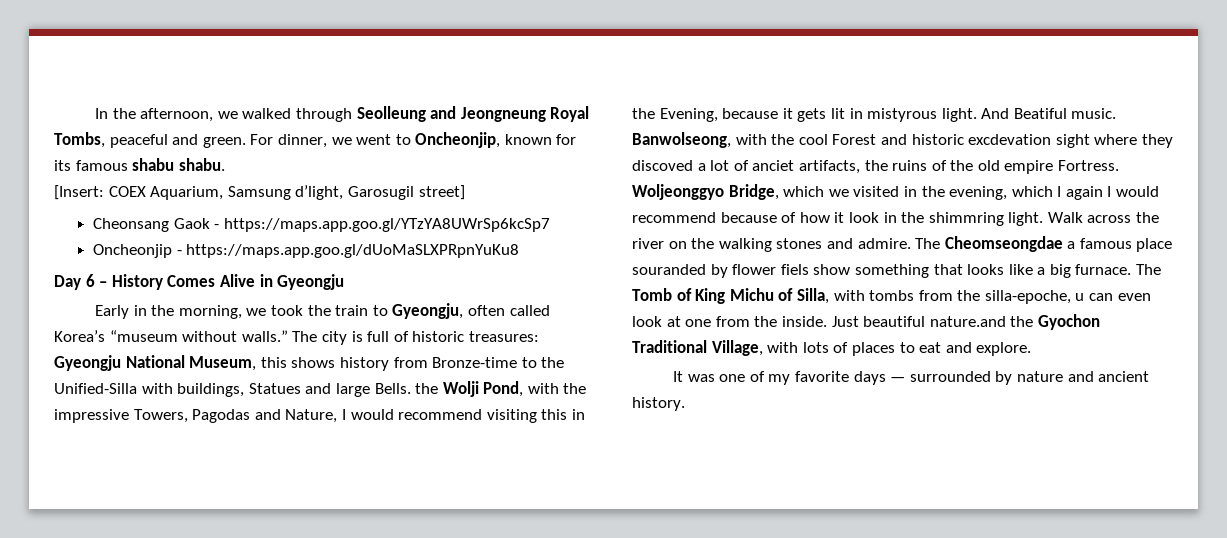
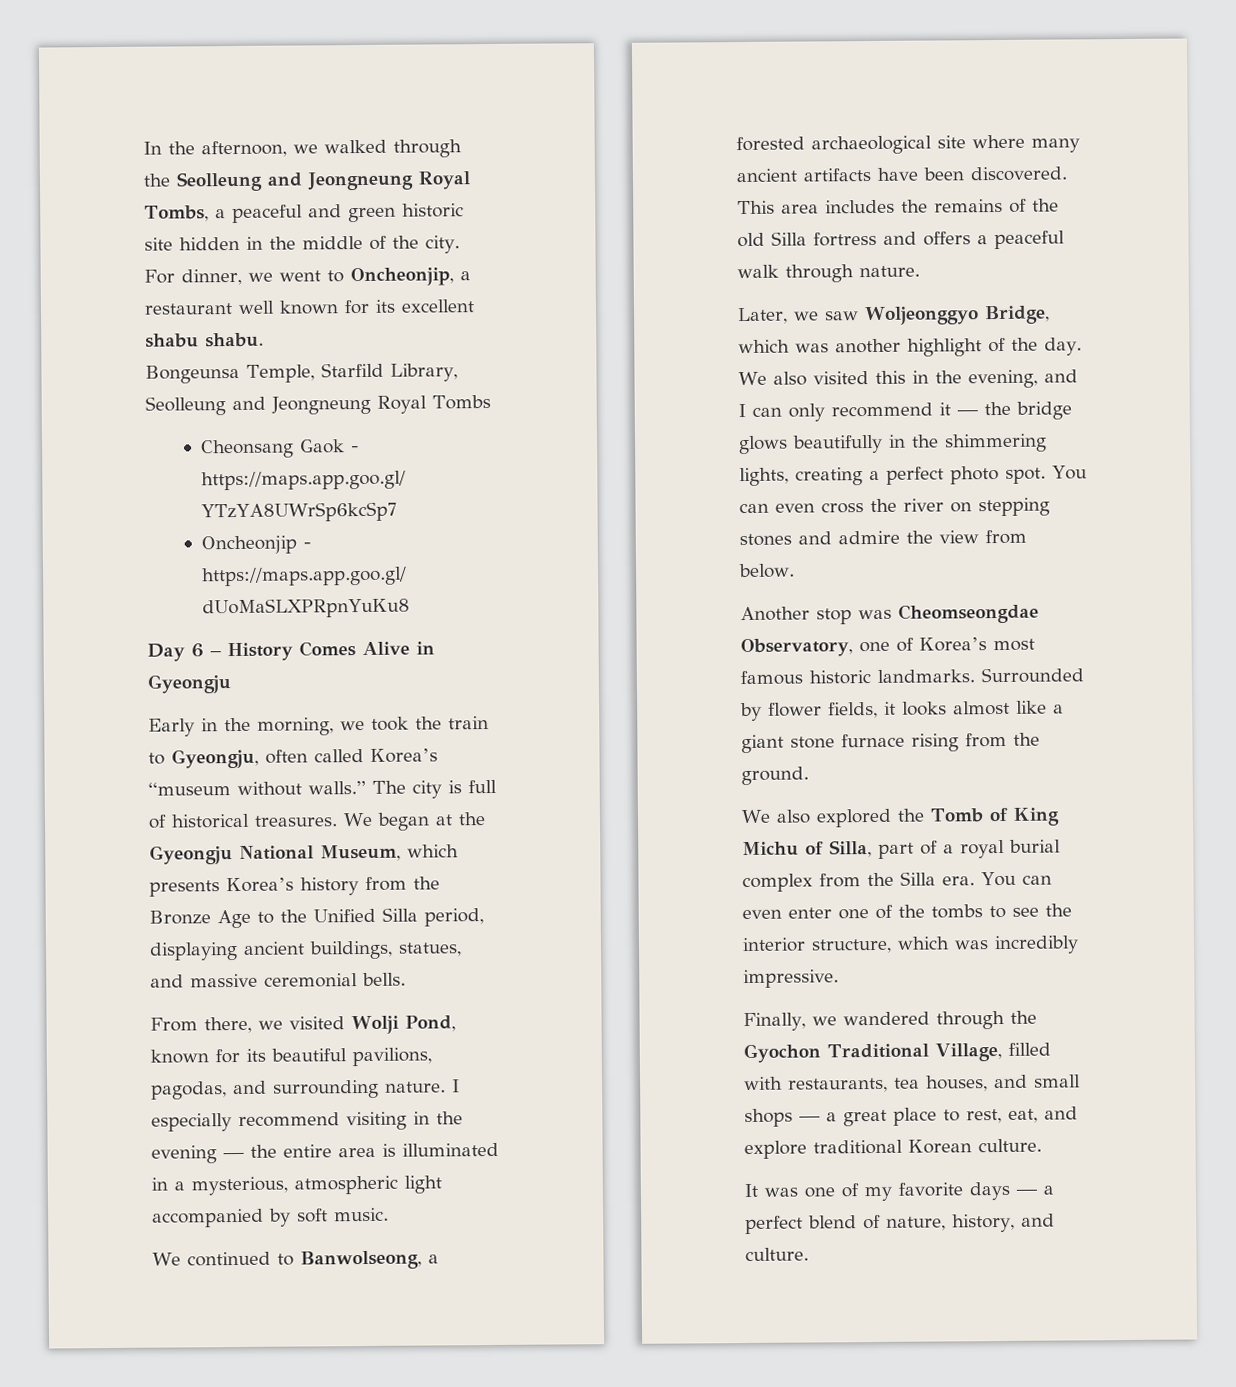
(353, 115) none -> [143,173,171,187] the
(105, 140) none -> [214,209,226,219] a
[202,137,246,148] green. -> [347,203,464,223] [144,235,460,254] green historic site hidden in the middle of the city.
[504,134,577,145] [54,160,128,171] known for its famous -> [459,271,471,281] [144,299,475,315] a restaurant well known for its excellent
[54,185,465,200] [Insert: COEX Aquarium, Samsung d’light, Garosugil street] -> [145,362,458,384] [145,394,491,416] Bongeunsa Temple, Starfild Library, Seolleung and Jeongneung Royal Tombs
[412,331,539,342] [54,355,565,371] [54,381,587,397] [54,409,585,423] [632,108,1117,122] [632,132,1173,148] [632,160,1120,174] [632,184,1160,200] [632,212,1160,226] [632,236,1173,252] [632,264,1162,278] historic treasures: Gyeongju National Museum, this shows history from Bronze-time to the Unified-Silla with buildings, Statues and large Bells. the Wolji Pond, with the impressive Towers, Pagodas and Nature, I would recommend visiting this in the Evening, because it gets lit in mistyrous light. And Beatiful music. Banwolseong, with the cool Forest and historic excdevation sight where they discoved a lot of anciet artifacts, the ruins of the old empire Fortress. Woljeonggyo Bridge, which we visited in the evening, which I again I would recommend because of how it look in the shimmring light. Walk across the river on the walking stones and admire. The Cheomseongdae a famous place souranded by flower fiels show something that looks like a big furnace. The -> [171,812,486,831] [149,844,459,865] [149,876,440,897] [149,907,484,929] [149,940,462,961] [150,972,406,988] [150,1015,456,1035] [150,1047,432,1067] [151,1079,460,1100] [151,1111,463,1132] [151,1142,499,1164] [151,1175,442,1196] [152,1207,389,1228] [152,1250,439,1270] [736,134,1080,155] [736,166,1067,183] [737,198,1059,215] [737,230,1065,250] [737,264,920,283] [737,305,1050,326] [738,337,1082,357] [738,369,1078,389] [738,401,1072,422] [738,433,1047,455] [739,465,1087,487] [739,497,1050,517] [739,529,1027,547] [738,563,795,579] [740,603,1039,625] [740,637,1035,658] [740,667,1084,686] [740,700,1064,722] [741,732,1040,754] [741,766,809,786] [741,808,925,828] historical treasures. We began at the Gyeongju National Museum, which presents Korea’s history from the Bronze Age to the Unified Silla period, displaying ancient buildings, statues, and massive ceremonial bells. // From there, we visited Wolji Pond, known for its beautiful pavilions, pagodas, and surrounding nature. I especially recommend visiting in the evening — the entire area is illuminated in a mysterious, atmospheric light accompanied by soft music. // We continued to Banwolseong, a forested archaeological site where many ancient artifacts have been discovered. This area includes the remains of the old Silla fortress and offers a peaceful walk through nature. // Later, we saw Woljeonggyo Bridge, which was another highlight of the day. We also visited this in the evening, and I can only recommend it — the bridge glows beautifully in the shimmering lights, creating a perfect photo spot. You can even cross the river on stepping stones and admire the view from below. // Another stop was Cheomseongdae Observatory, one of Korea’s most famous historic landmarks. Surrounded by flower fields, it looks almost like a giant stone furnace rising from the ground. // We also explored the
[833,290,1151,304] [632,314,1100,330] [632,340,1032,356] with tombs from the silla-epoche, u can even look at one from the inside. Just beautiful nature.and the Gyochon Traditional Village, with lots of places to eat and explore. -> [878,839,1061,859] [742,871,1052,893] [742,903,1072,920] [742,935,1079,955] [743,969,839,989] [743,1010,1037,1032] [743,1042,1051,1064] [744,1074,1081,1093] [744,1106,1078,1128] [744,1138,1042,1160] part of a royal burial complex from the Silla era. You can even enter one of the tombs to see the interior structure, which was incredibly impressive. // Finally, we wandered through the Gyochon Traditional Village, filled with restaurants, tea houses, and small shops — a great place to rest, eat, and explore traditional Korean culture.
[909,371,1150,385] [632,397,685,411] surrounded by nature and ancient history. -> [1043,1185,1054,1195] [745,1213,1055,1235] [745,1247,809,1262] a perfect blend of nature, history, and culture.

